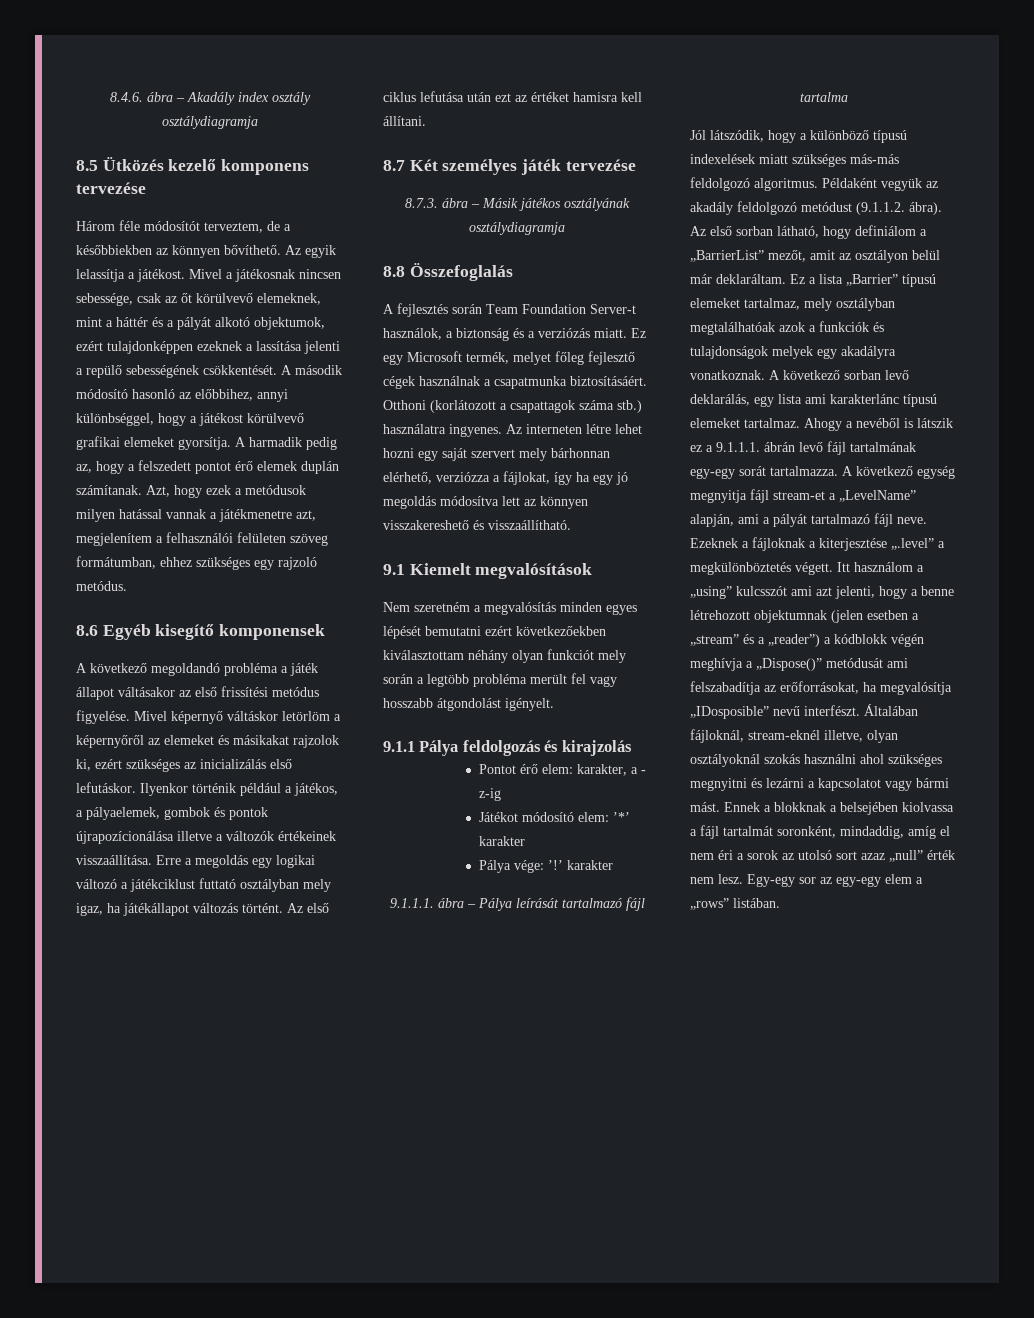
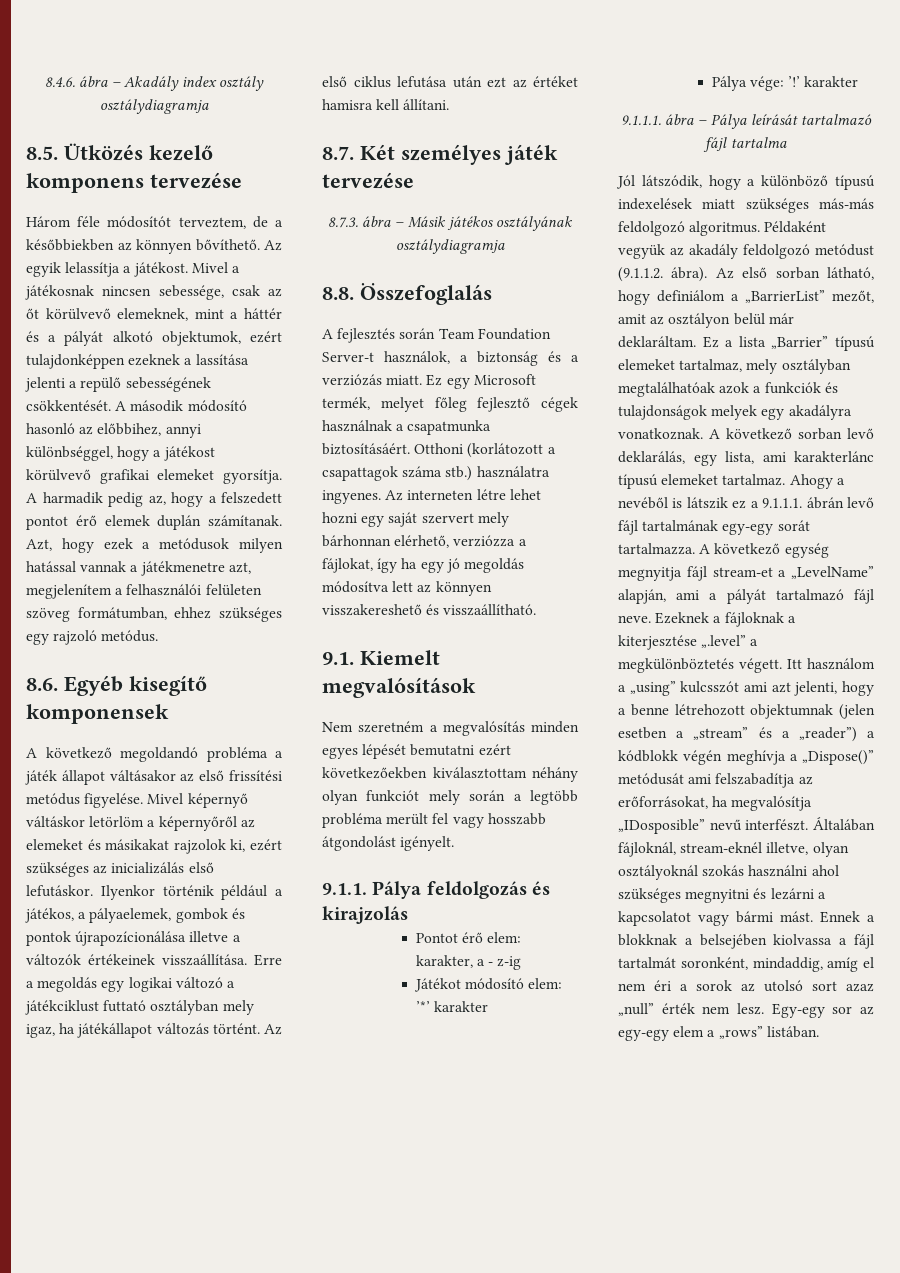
[76,160,98,171] 8.5 -> [26,146,58,160] 8.5.
[76,625,98,636] 8.6 -> [26,678,58,691] 8.6.
[383,160,405,171] 8.7 -> [322,146,354,160] 8.7.
[383,266,405,277] 8.8 -> [322,287,354,300] 8.8.
[383,564,405,575] 9.1 -> [322,652,354,665] 9.1.
[383,741,415,752] 9.1.1 -> [322,883,367,895] 9.1.1.
[778,394,802,404] lista -> [725,451,754,464] lista,

